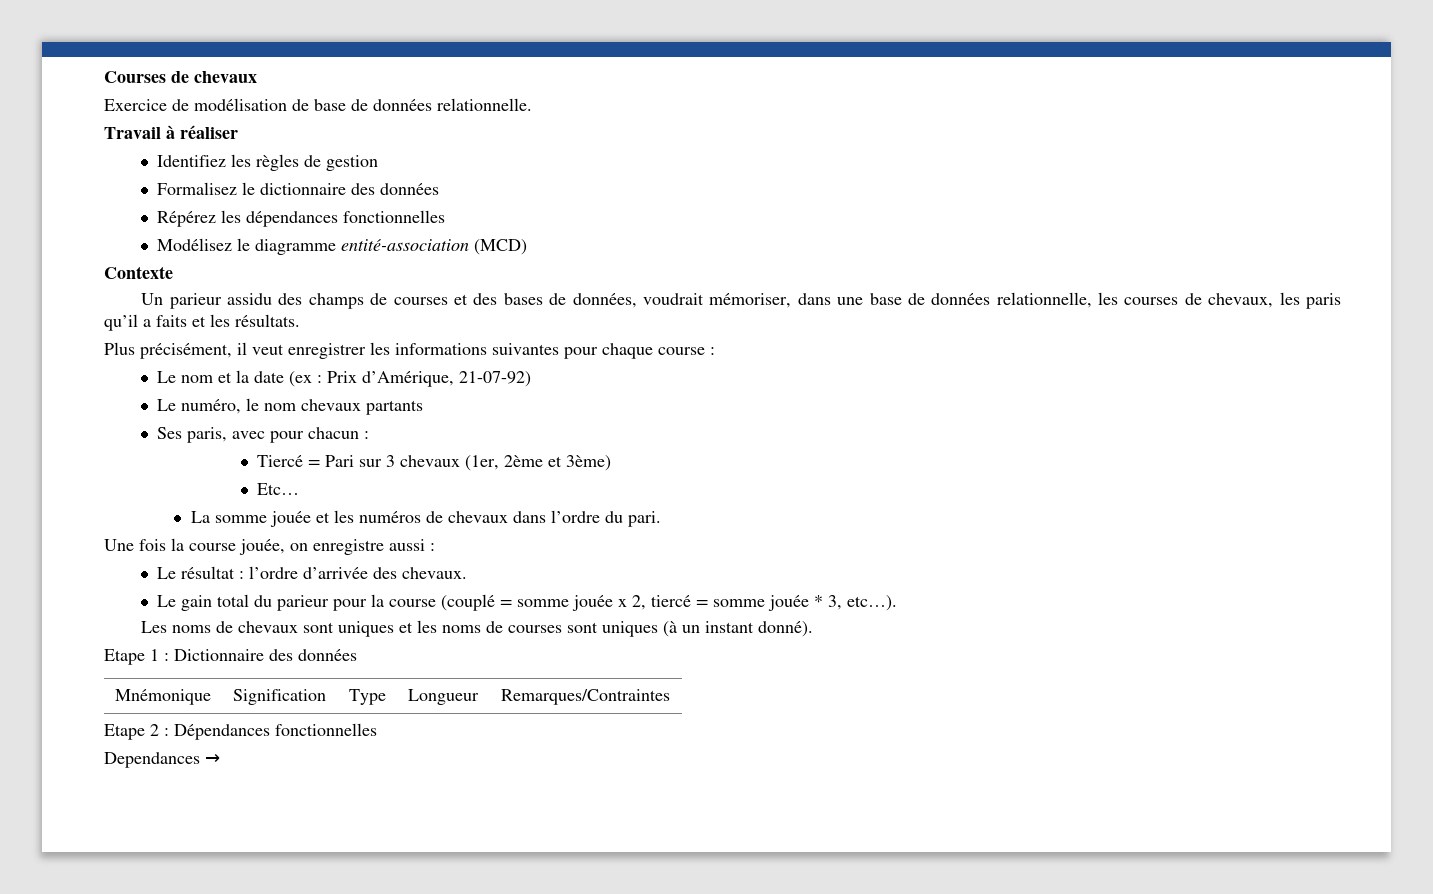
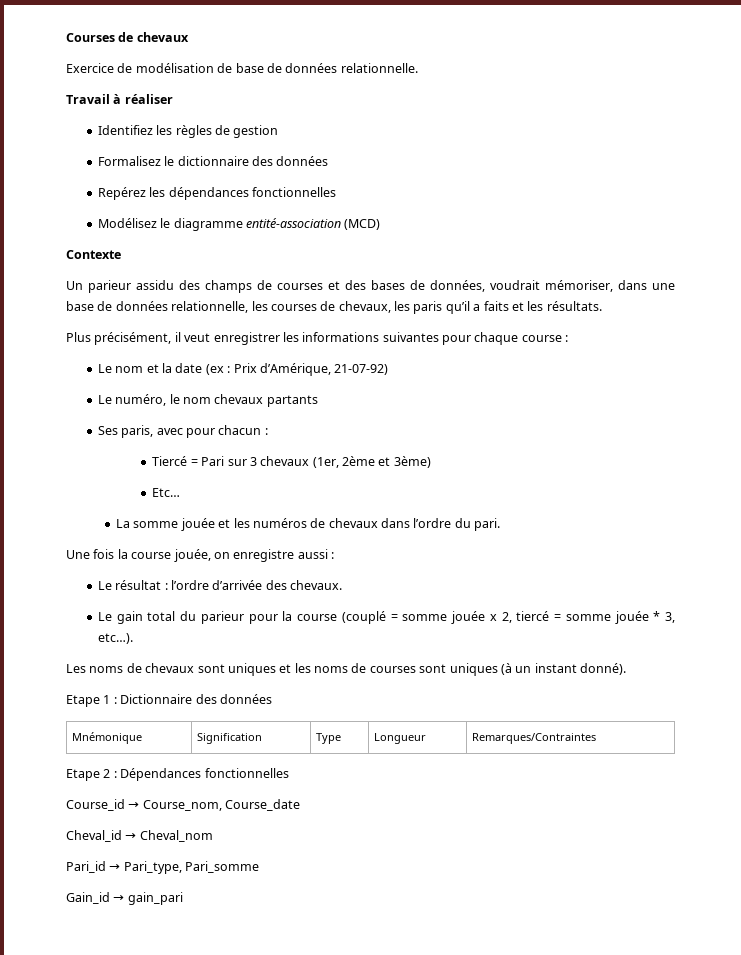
[157,211,217,227] Répérez -> [97,187,146,200] Repérez
[104,752,220,768] Dependances → -> [66,799,301,811] [66,830,213,842] [66,861,260,874] [66,892,183,905] Course_id → Course_nom, Course_date // Cheval_id → Cheval_nom // Pari_id → Pari_type, Pari_somme // Gain_id → gain_pari

